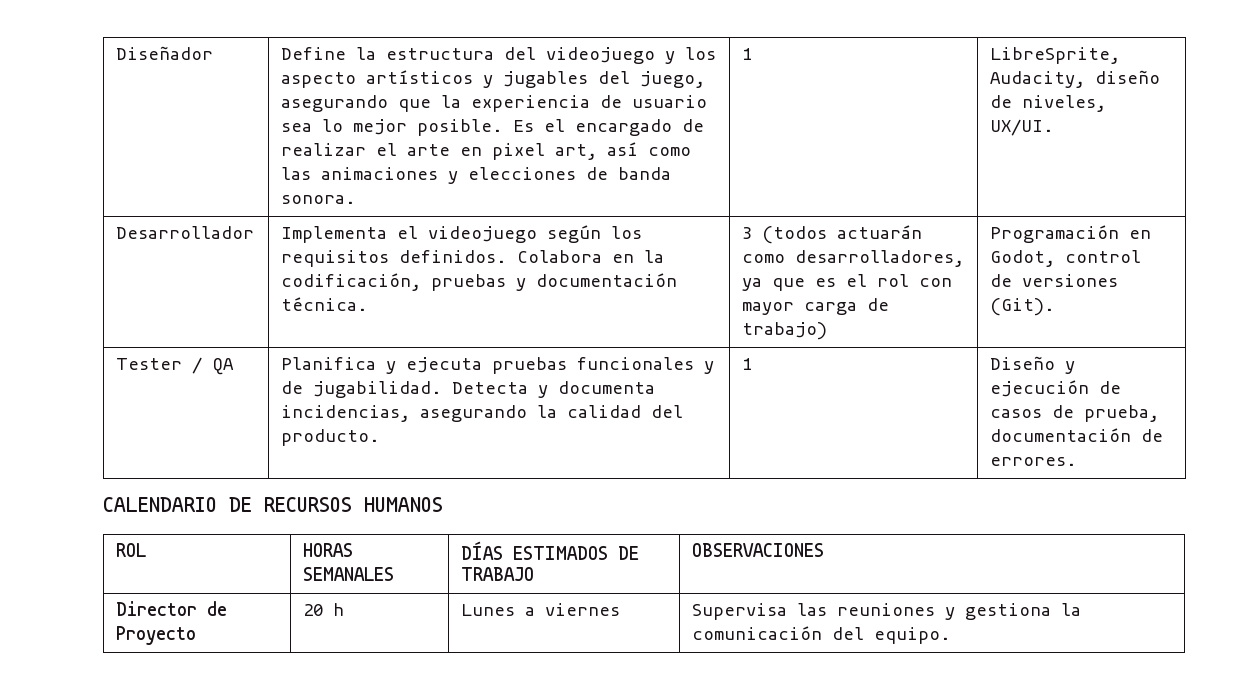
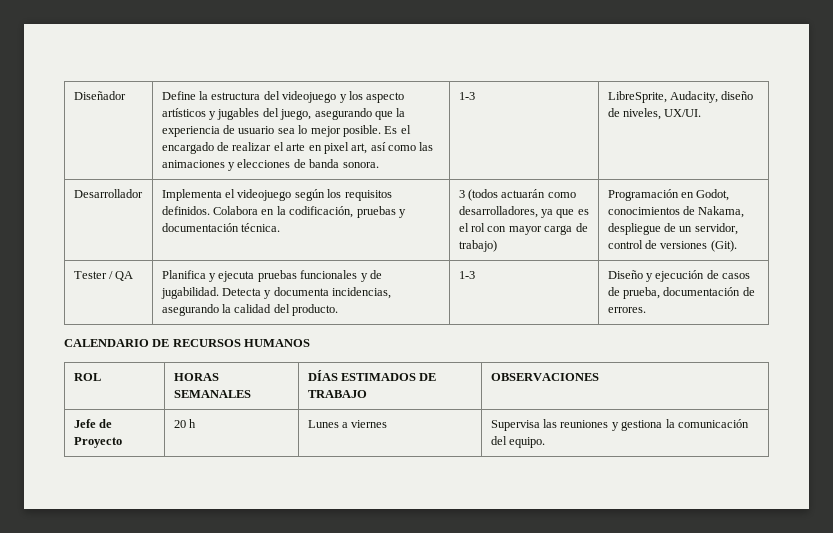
[742,48,753,60] 1 -> [458,92,475,100] 1-3
(1056, 258) none -> [607,206,745,218] [607,223,738,235] conocimientos de Nakama, despliegue de un servidor,
[742,358,753,370] 1 -> [458,271,475,279] 1-3
[116,601,198,616] Director -> [73,419,96,428] Jefe

